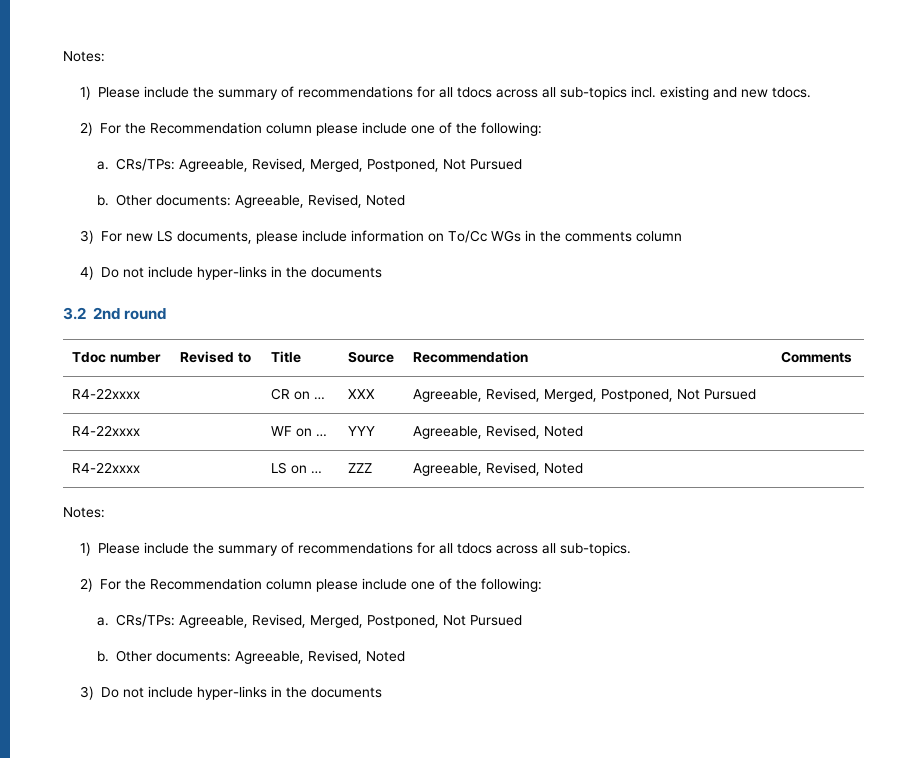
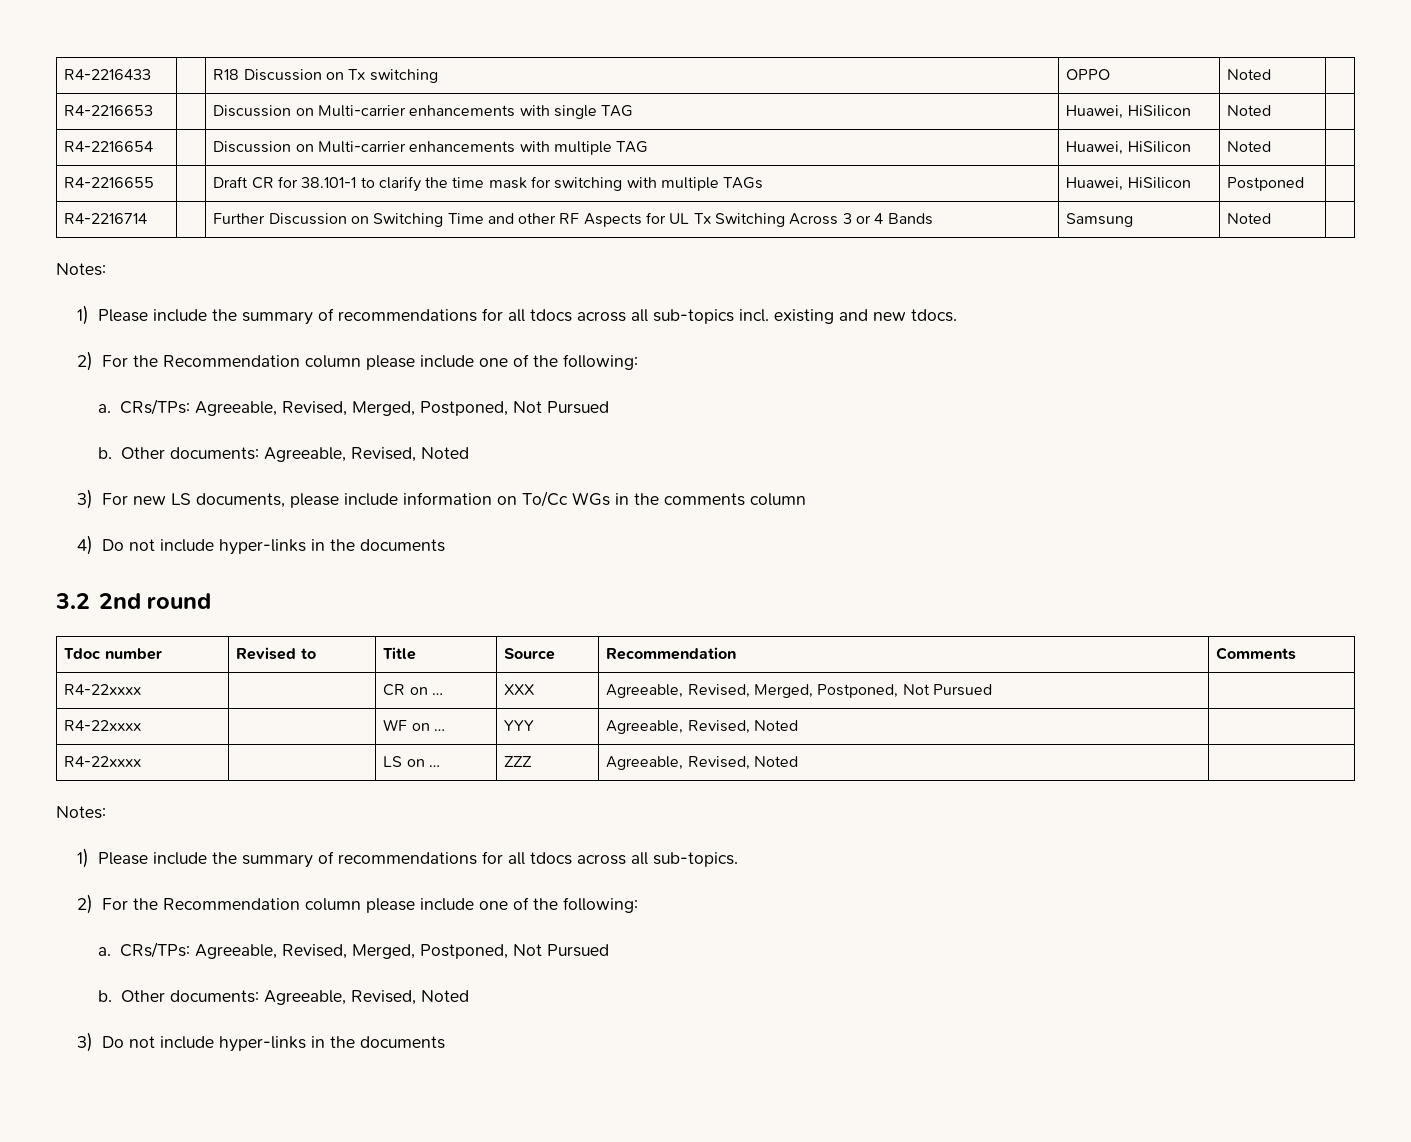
(63, 56) none -> [64,69,152,80] [213,69,438,83] [1066,69,1111,80] [1227,69,1272,80] [64,105,154,116] [213,105,634,119] [1066,105,1191,119] [1227,105,1272,116] [64,141,154,152] [213,141,649,155] [1066,141,1191,155] [1227,141,1272,152] [64,177,155,188] [213,176,764,192] [1066,177,1191,191] [1227,177,1305,191] [64,213,148,224] [213,212,933,227] [1066,213,1134,227] [1227,213,1272,224] R4-2216433 | | R18 Discussion on Tx switching | OPPO | Noted | // R4-2216653 | | Discussion on Multi-carrier enhancements with single TAG | Huawei, HiSilicon | Noted | // R4-2216654 | | Discussion on Multi-carrier enhancements with multiple TAG | Huawei, HiSilicon | Noted | // R4-2216655 | | Draft CR for 38.101-1 to clarify the time mask for switching with multiple TAGs | Huawei, HiSilicon | Postponed | // R4-2216714 | | Further Discussion on Switching Time and other RF Aspects for UL Tx Switching Across 3 or 4 Bands | Samsung | Noted | //

